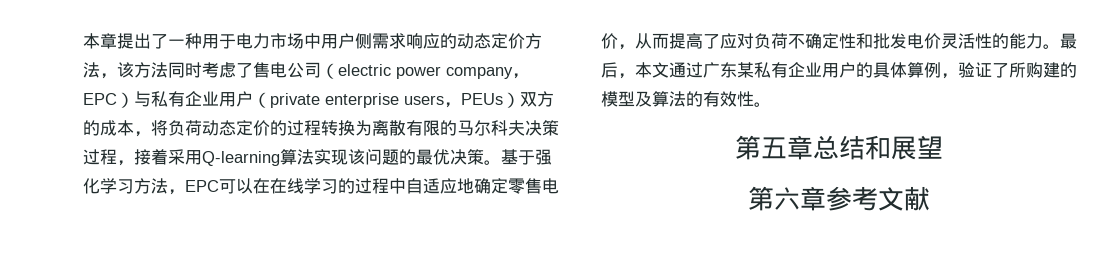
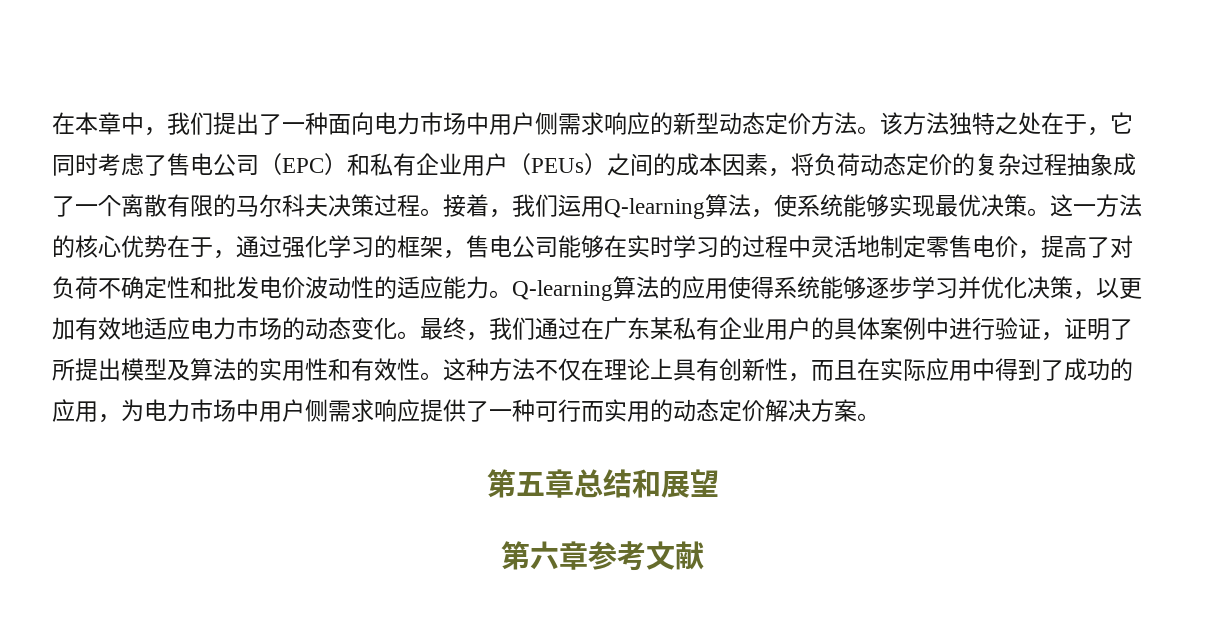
[83,33,117,49] 本章 -> [52,112,213,136] 在本章中，我们
[202,34,236,49] 用于 -> [328,112,374,135] 面向
(457, 41) none -> [673,112,719,135] 新型
[100,62,168,79] ，该方法 -> [857,112,1133,136] 。该方法独特之处在于，它
[338,64,529,79] [83,91,554,108] [83,120,134,136] electric power company，EPC）与私有企业用户（private enterprise users，PEUs）双方的成本 -> [282,153,768,176] EPC）和私有企业用户（PEUs）之间的成本因素
[287,120,372,136] 过程转换为 -> [975,153,1136,176] [52,195,121,217] 复杂过程抽象成了一个
[117,149,552,166] [83,178,304,195] ，接着采用Q-learning算法实现该问题的最优决策。基于强化学习方法，EPC可以在在线 -> [420,194,1142,219] [52,235,673,259] 。接着，我们运用Q-learning算法，使系统能够实现最优决策。这一方法的核心优势在于，通过强化学习的框架，售电公司能够在实时
[406,178,491,194] 自适应地确 -> [811,235,903,258] 灵活地制
[635,33,737,49] 从而提高了应 -> [1041,235,1110,258] 提高了
[941,33,1077,49] [601,62,703,79] 灵活性的能力。最后，本文通过 -> [305,276,1142,301] [52,317,604,341] 波动性的适应能力。Q-learning算法的应用使得系统能够逐步学习并优化决策，以更加有效地适应电力市场的动态变化。最终，我们通过在
[907,62,1077,79] 算例，验证了所购建的 -> [880,317,1133,341] [52,358,121,381] 案例中进行验证，证明了所提出
(703, 99) none -> [259,358,351,381] 实用性和
(771, 104) none -> [443,358,1133,382] [52,399,880,423] 这种方法不仅在理论上具有创新性，而且在实际应用中得到了成功的应用，为电力市场中用户侧需求响应提供了一种可行而实用的动态定价解决方案。

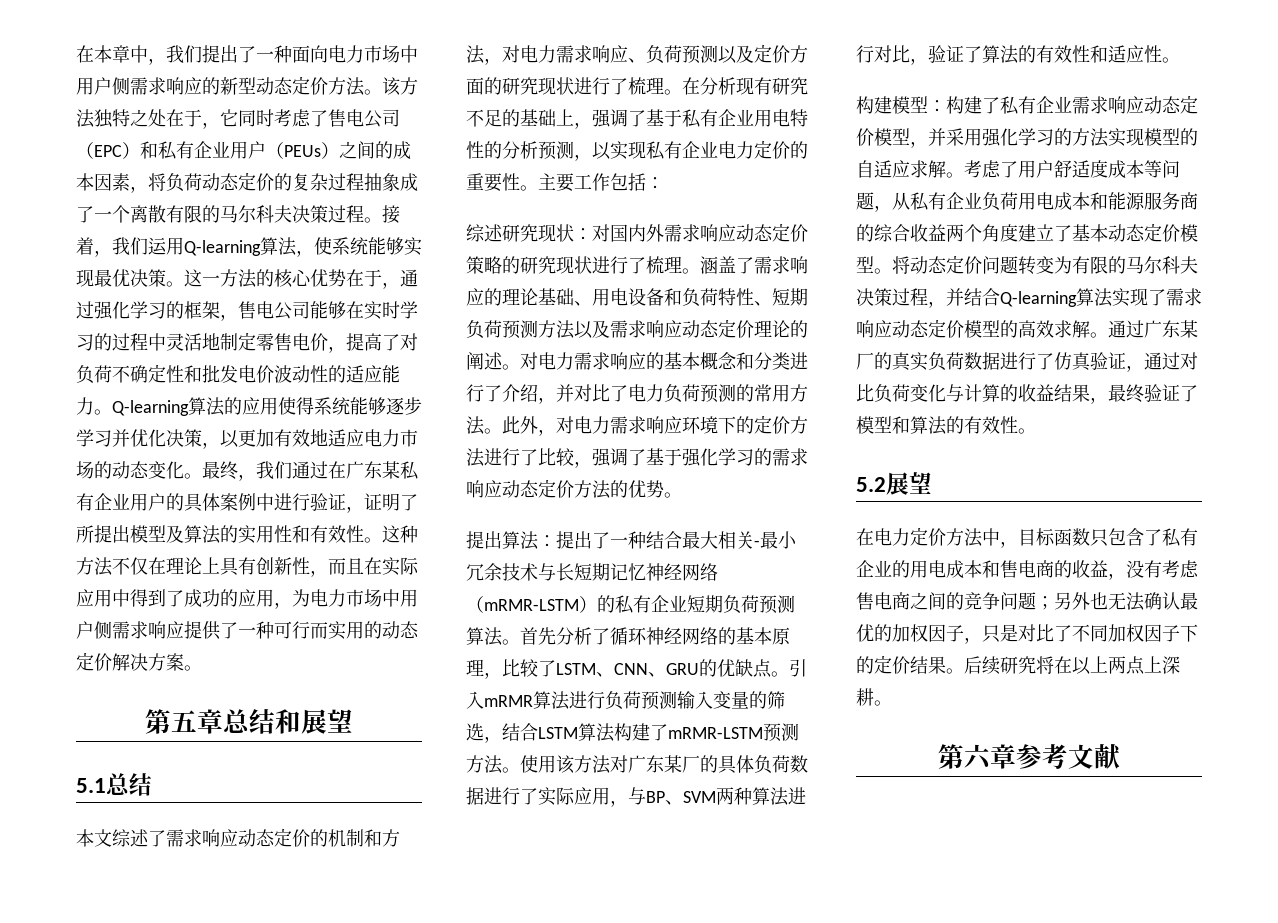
(719, 483) none -> [76,773,152,796] [76,828,400,847] [466,44,808,65] [466,77,808,95] [466,109,808,129] [466,140,808,161] [466,173,664,192] [466,223,808,242] [466,256,808,274] [466,288,808,307] [466,319,808,339] [466,352,808,370] [466,384,808,404] [466,415,808,436] [466,448,808,468] [466,479,682,499] [466,531,797,550] [466,563,718,581] [466,595,795,614] [466,627,790,646] [466,659,807,679] [466,691,785,710] [466,723,799,743] [466,755,808,774] [466,787,806,807] [856,45,1180,65] [856,95,1198,115] [856,128,1198,148] [856,160,1180,178] [856,192,1198,212] [856,223,1198,242] [856,255,1198,275] [856,288,1202,308] [856,319,1198,338] [856,352,1198,372] [856,384,1198,404] [856,416,1036,435] [856,472,932,495] [856,527,1198,548] [856,560,1199,580] [856,592,1198,611] [856,624,1198,644] [856,655,1180,675] [856,688,892,706] // 5.1总结 // 本文综述了需求响应动态定价的机制和方法，对电力需求响应、负荷预测以及定价方面的研究现状进行了梳理。在分析现有研究不足的基础上，强调了基于私有企业用电特性的分析预测，以实现私有企业电力定价的重要性。主要工作包括： // 综述研究现状：对国内外需求响应动态定价策略的研究现状进行了梳理。涵盖了需求响应的理论基础、用电设备和负荷特性、短期负荷预测方法以及需求响应动态定价理论的阐述。对电力需求响应的基本概念和分类进行了介绍，并对比了电力负荷预测的常用方法。此外，对电力需求响应环境下的定价方法进行了比较，强调了基于强化学习的需求响应动态定价方法的优势。 // 提出算法：提出了一种结合最大相关-最小冗余技术与长短期记忆神经网络（mRMR-LSTM）的私有企业短期负荷预测算法。首先分析了循环神经网络的基本原理，比较了LSTM、CNN、GRU的优缺点。引入mRMR算法进行负荷预测输入变量的筛选，结合LSTM算法构建了mRMR-LSTM预测方法。使用该方法对广东某厂的具体负荷数据进行了实际应用，与BP、SVM两种算法进行对比，验证了算法的有效性和适应性。 // 构建模型：构建了私有企业需求响应动态定价模型，并采用强化学习的方法实现模型的自适应求解。考虑了用户舒适度成本等问题，从私有企业负荷用电成本和能源服务商的综合收益两个角度建立了基本动态定价模型。将动态定价问题转变为有限的马尔科夫决策过程，并结合Q-learning算法实现了需求响应动态定价模型的高效求解。通过广东某厂的真实负荷数据进行了仿真验证，通过对比负荷变化与计算的收益结果，最终验证了模型和算法的有效性。 // 5.2展望 // 在电力定价方法中，目标函数只包含了私有企业的用电成本和售电商的收益，没有考虑售电商之间的竞争问题；另外也无法确认最优的加权因子，只是对比了不同加权因子下的定价结果。后续研究将在以上两点上深耕。

